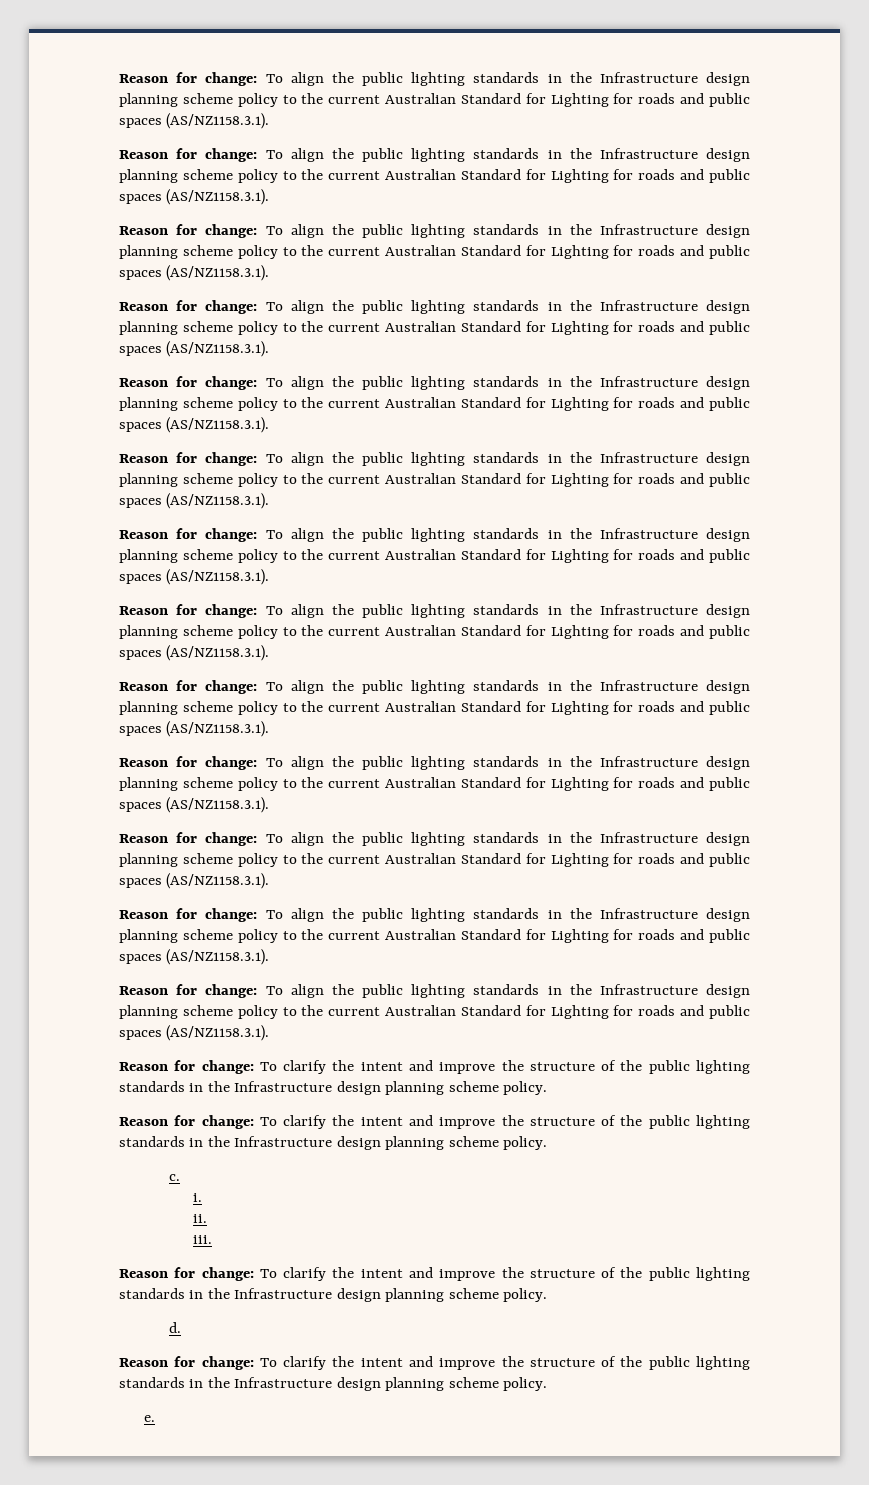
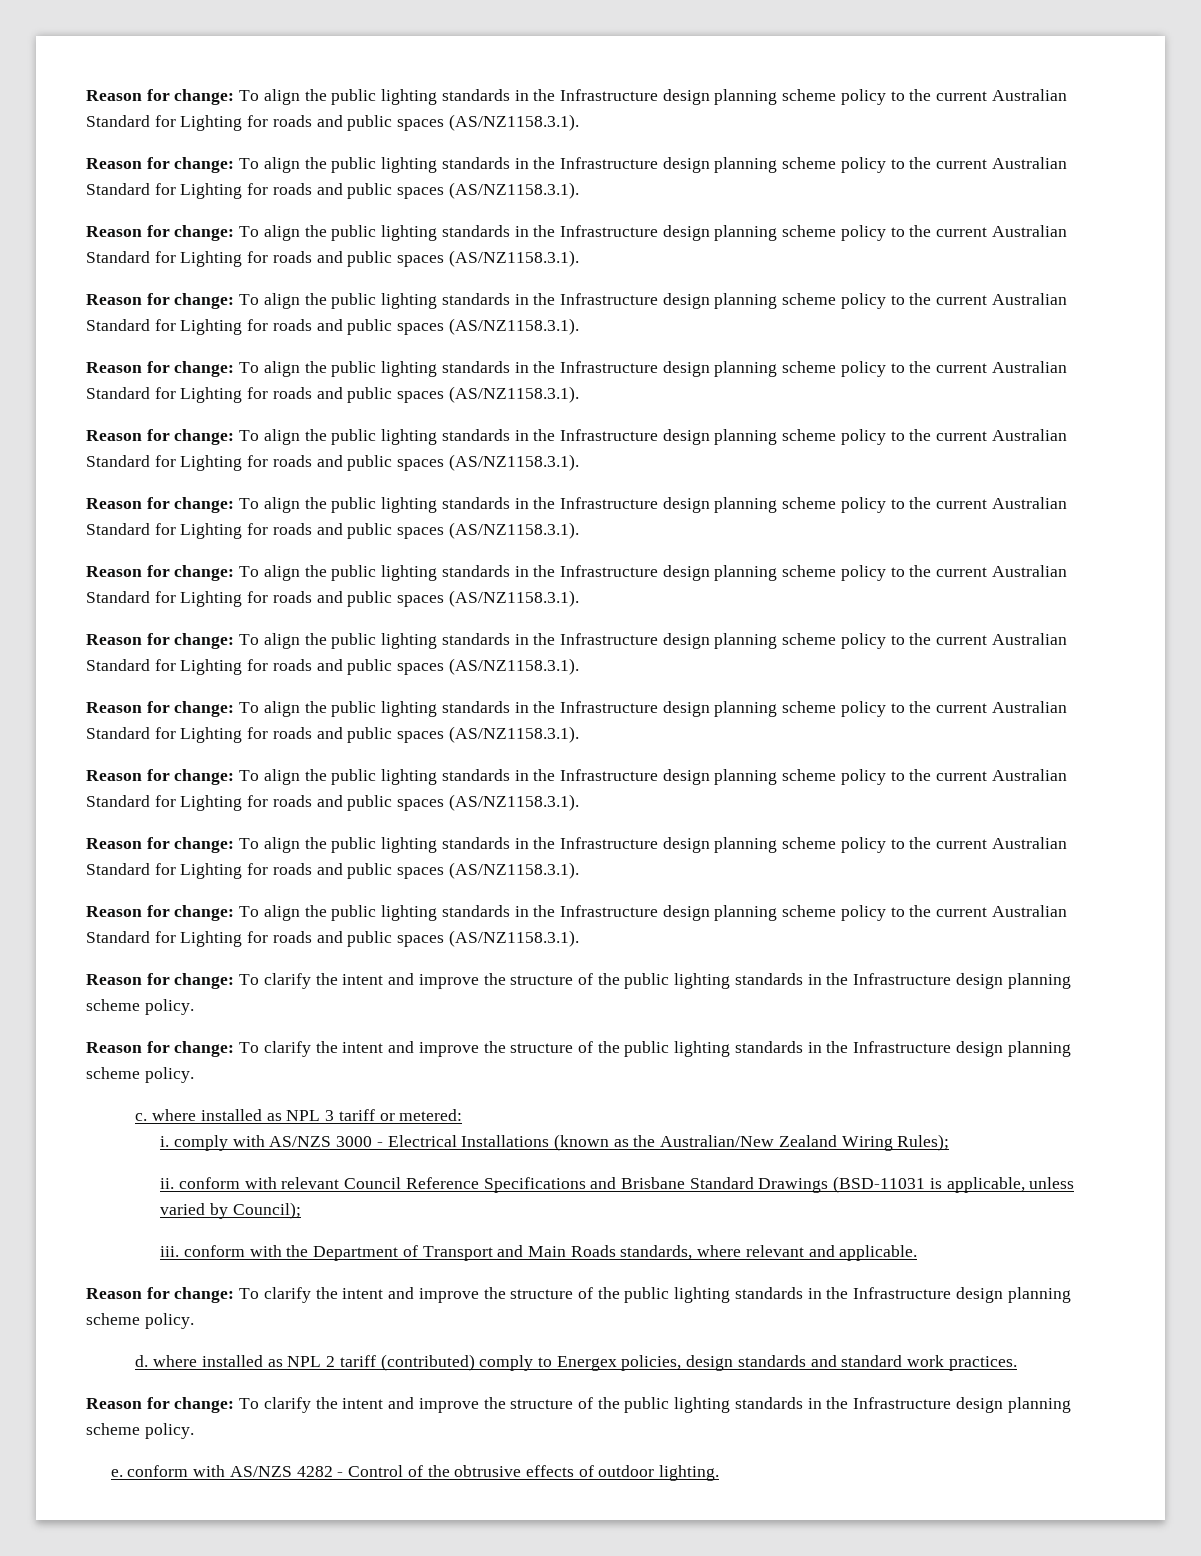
[193,1193,203,1202] [193,1214,208,1223] [193,1235,213,1244] // i. // ii. // iii. -> [152,1109,463,1121] [160,1134,950,1151] [160,1176,1075,1193] [160,1202,301,1219] [160,1245,918,1261] where installed as NPL 3 tariff or metered: // i. comply with AS/NZS 3000 - Electrical Installations (known as the Australian/New Zealand Wiring Rules); // ii. conform with relevant Council Reference Specifications and Brisbane Standard Drawings (BSD-11031 is applicable, unless varied by Council); // iii. conform with the Department of Transport and Main Roads standards, where relevant and applicable.
(181, 1327) none -> [153,1354,1017,1371] where installed as NPL 2 tariff (contributed) comply to Energex policies, design standards and standard work practices.
(155, 1418) none -> [127,1465,720,1481] conform with AS/NZS 4282 - Control of the obtrusive effects of outdoor lighting.

